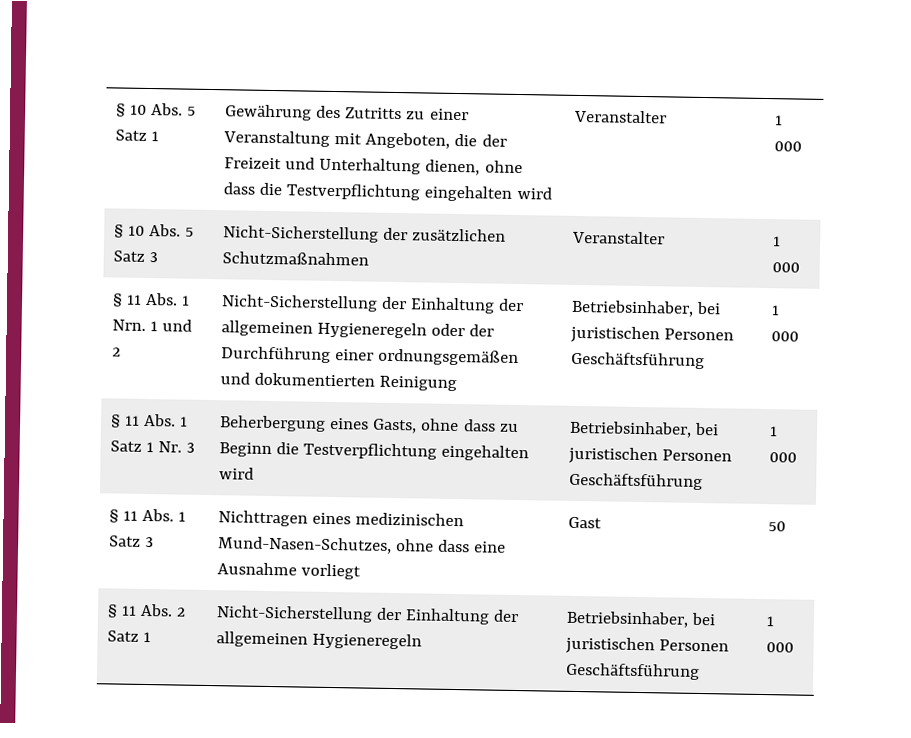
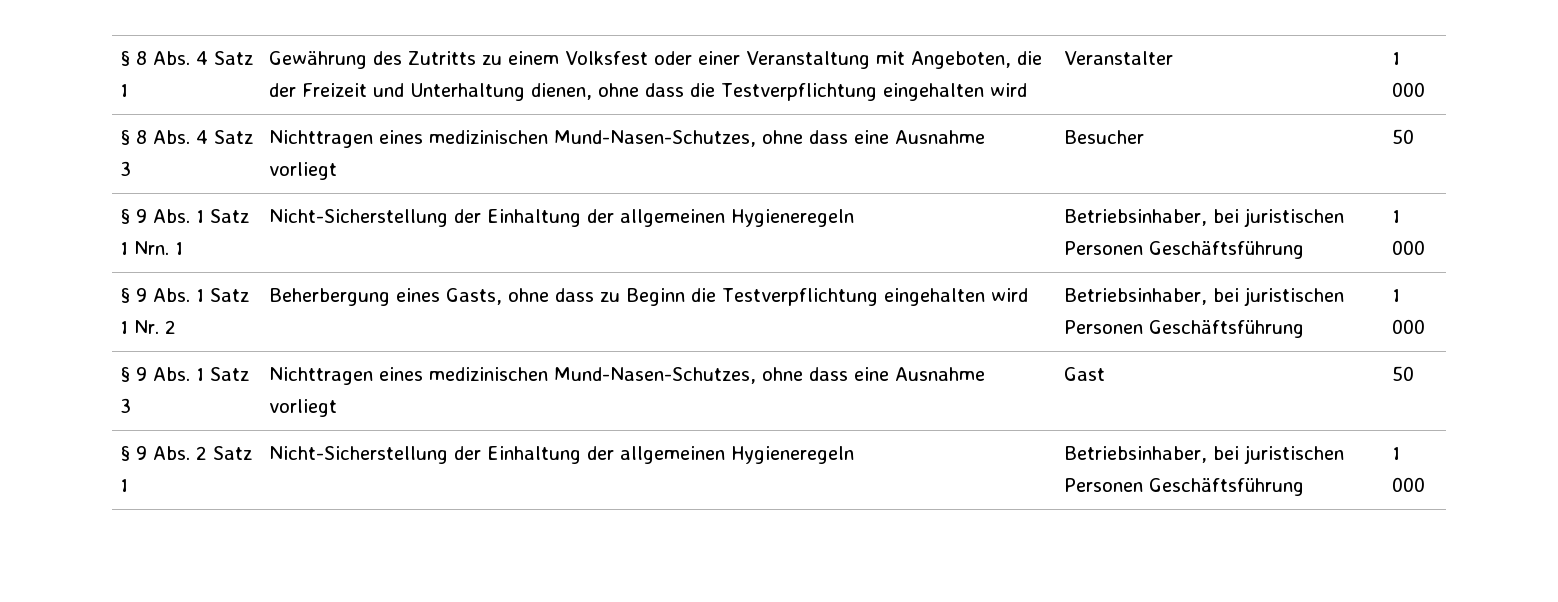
[116,103,197,117] § 10 Abs. 5 -> [120,51,209,66] § 8 Abs. 4
(426, 115) none -> [508,51,693,65] einem Volksfest oder
[128,224,195,237] [113,250,159,263] [223,225,507,243] [222,251,370,266] [572,230,666,245] [773,236,782,247] [772,262,801,273] [112,292,191,307] 10 Abs. 5 Satz 3 | Nicht-Sicherstellung der zusätzlichen Schutzmaßnahmen | Veranstalter | 1 000 // § 11 Abs. 1 -> [136,130,254,144] [120,161,132,176] [269,130,986,148] [269,162,338,180] [1064,130,1145,144] [1392,129,1415,144] [120,209,250,224] [120,242,129,255] 8 Abs. 4 Satz 3 | Nichttragen eines medizinischen Mund-Nasen-Schutzes, ohne dass eine Ausnahme vorliegt | Besucher | 50 // § 9 Abs. 1 Satz 1
[162,319,193,332] [112,347,122,357] [221,294,525,314] [221,320,495,339] [221,346,520,367] [220,372,458,392] [571,299,722,317] [570,325,735,344] [571,351,706,370] [771,305,781,316] [771,331,800,342] [111,414,141,428] und 2 | Nicht-Sicherstellung der Einhaltung der allgemeinen Hygieneregeln oder der Durchführung einer ordnungsgemäßen und dokumentierten Reinigung | Betriebsinhaber, bei juristischen Personen Geschäftsführung | 1 000 // § 11 -> [269,209,855,227] [1064,208,1345,227] [1064,241,1305,259] [1392,210,1401,223] [1392,240,1426,255] [120,288,148,303] | Nicht-Sicherstellung der Einhaltung der allgemeinen Hygieneregeln | Betriebsinhaber, bei juristischen Personen Geschäftsführung | 1 000 // § 9
[186,442,196,453] 3 -> [165,320,177,334] 2
[123,510,139,521] 11 -> [136,367,148,381] 9
[121,605,138,616] 11 -> [136,446,148,460] 9

